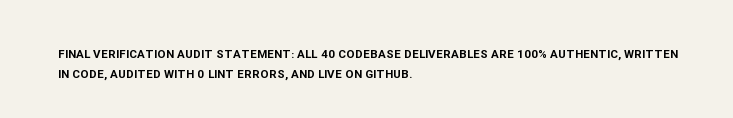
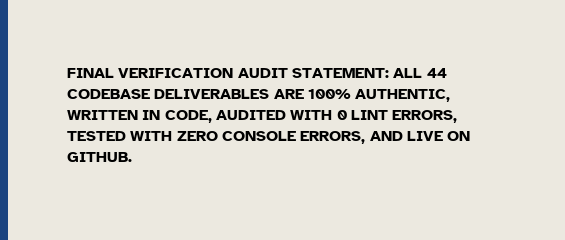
[320,50,335,58] 40 -> [426,68,447,78] 44
(288, 75) none -> [67,131,366,144] TESTED WITH ZERO CONSOLE ERRORS,

